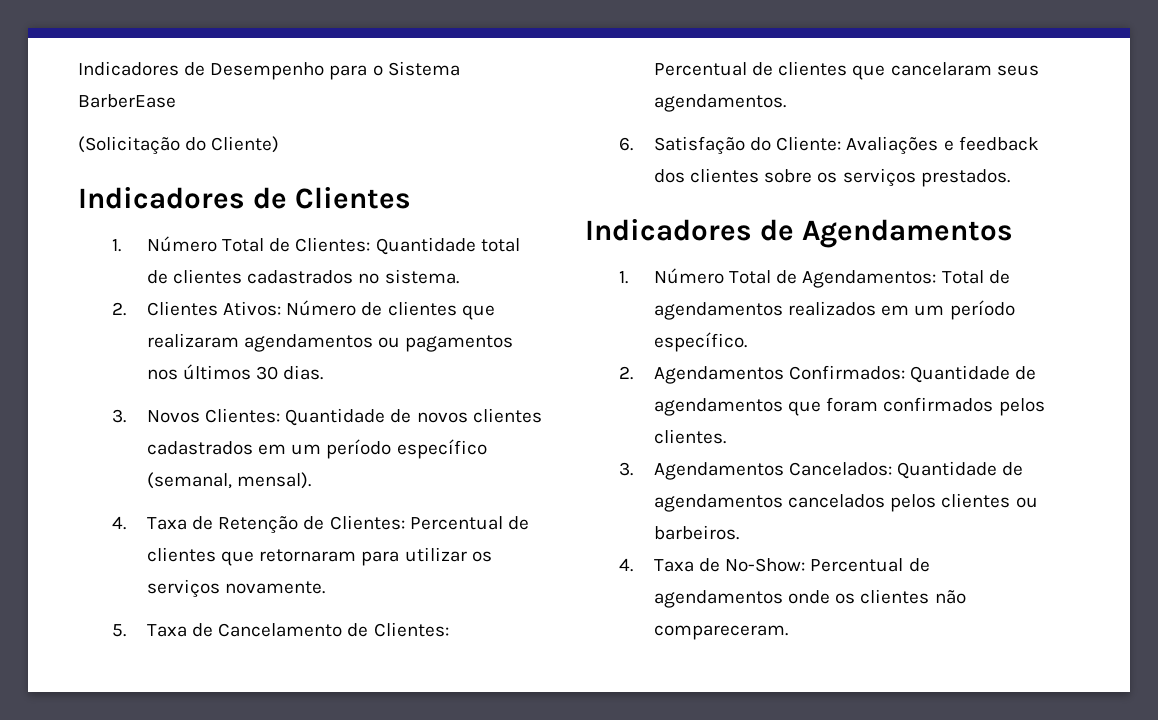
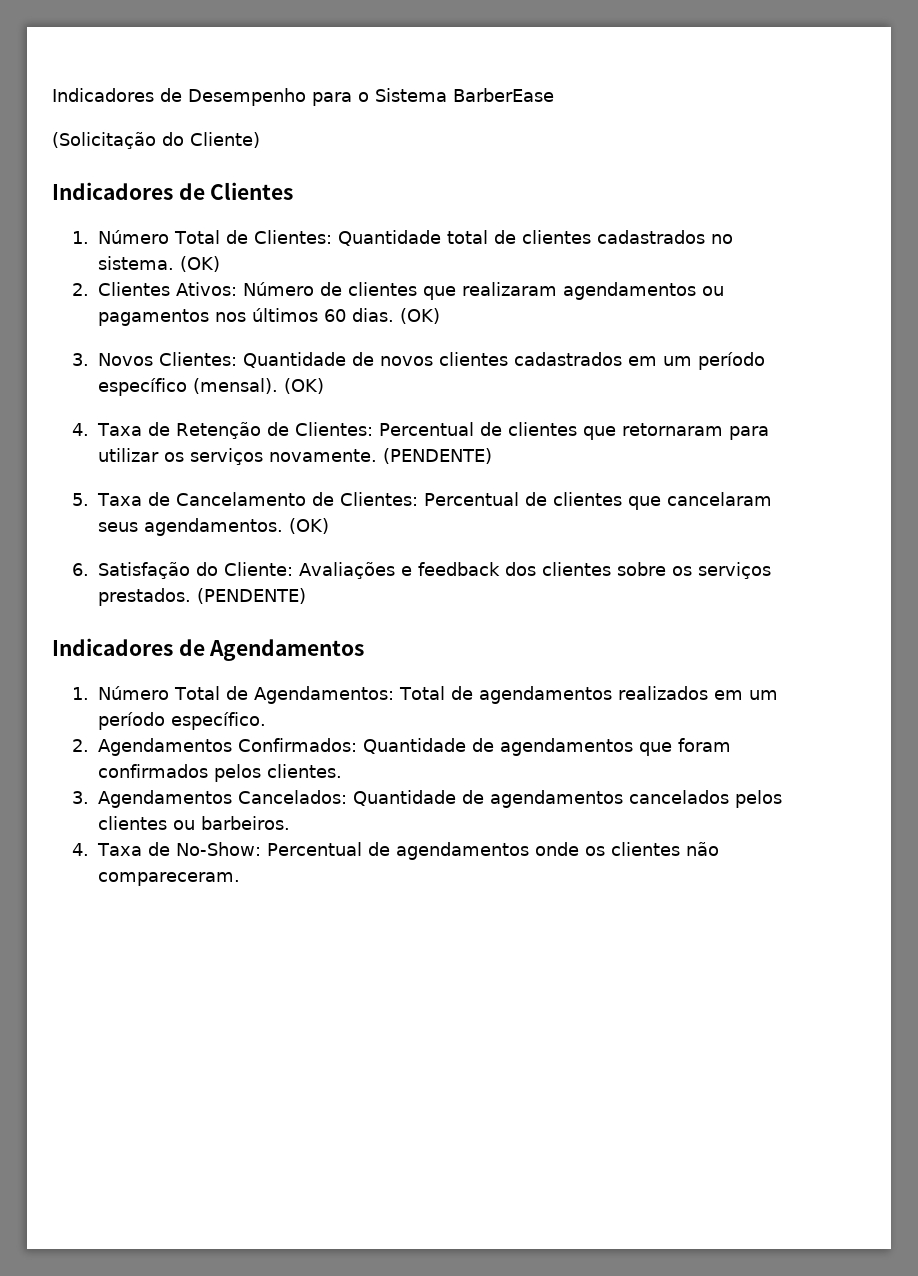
(459, 276) none -> [180,256,221,272] (OK)
[256,366,279,380] 30 -> [324,309,347,322] 60
(324, 372) none -> [400,308,441,324] (OK)
[146,472,312,489] (semanal, mensal). -> [193,378,325,394] (mensal). (OK)
(326, 587) none -> [383,448,493,464] (PENDENTE)
(786, 103) none -> [289,518,330,534] (OK)
(1010, 178) none -> [197,588,307,604] (PENDENTE)

